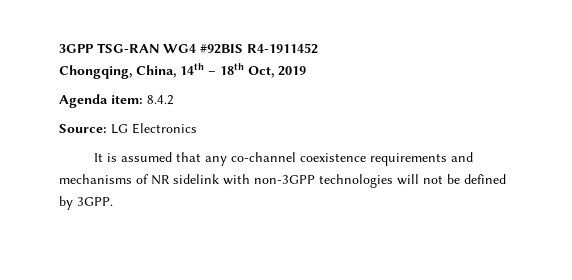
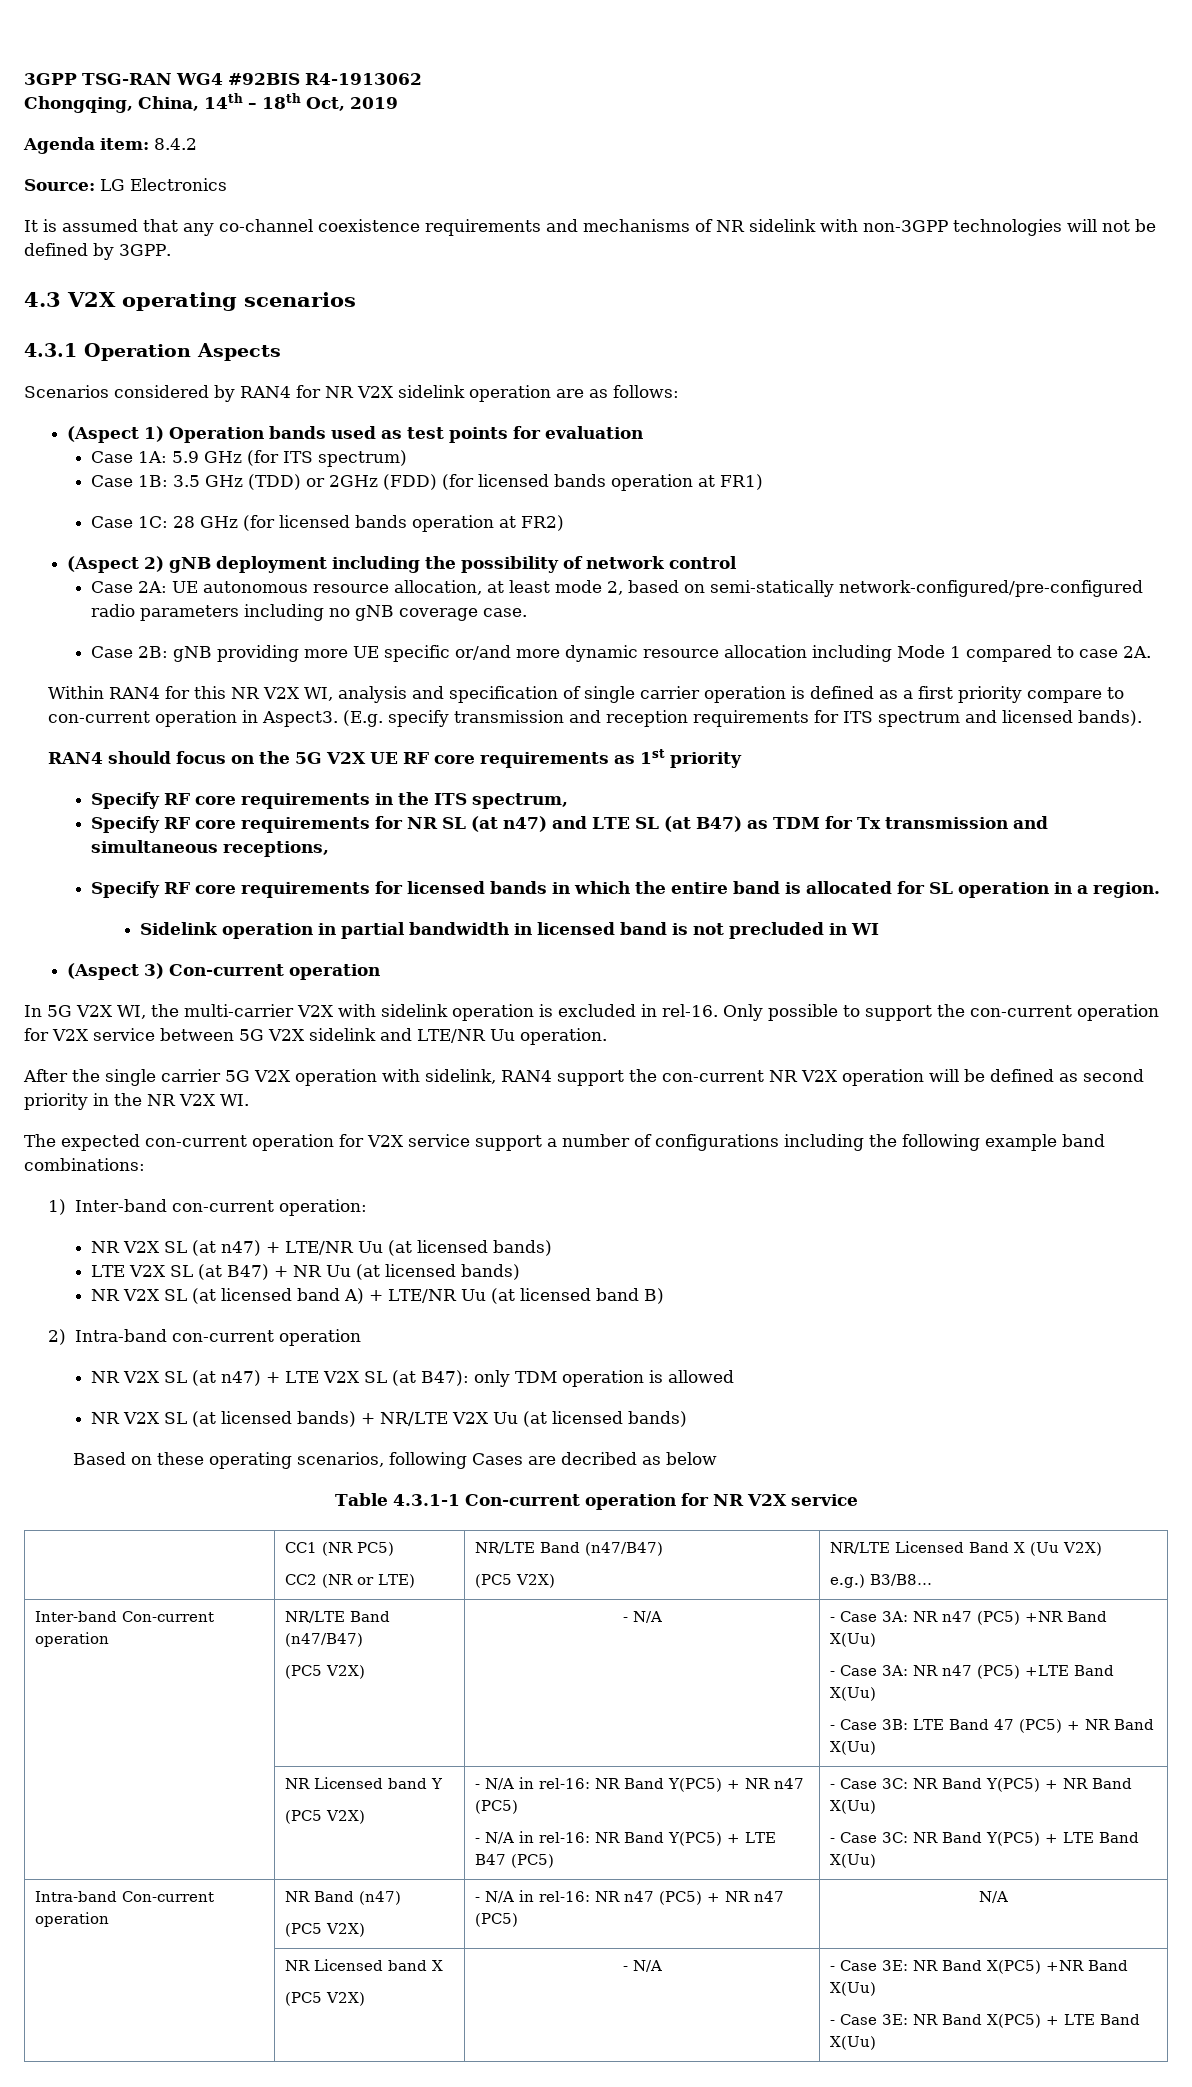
[247,43,318,54] R4-1911452 -> [305,73,422,85] R4-1913062
(113, 201) none -> [24,292,356,311] [24,343,281,361] [24,385,679,402] [66,426,643,443] [91,450,408,467] [91,474,764,491] [91,515,565,532] [66,556,737,573] [91,580,1144,597] [91,604,528,621] [91,645,1152,662] [48,686,1125,703] [48,710,1143,727] [48,749,743,768] [91,792,569,809] [91,816,1049,833] [91,840,330,857] [91,881,1161,898] [139,922,879,939] [66,963,380,980] [24,1004,1159,1021] [24,1028,607,1045] [23,1069,1144,1086] [24,1093,249,1110] [24,1134,1105,1151] [24,1158,145,1171] [48,1199,367,1216] [91,1240,553,1256] [91,1264,521,1280] [91,1288,665,1304] [48,1329,361,1346] [91,1370,735,1387] [91,1411,688,1427] [72,1452,717,1469] [334,1493,858,1510] [284,1542,394,1556] [284,1574,415,1588] [474,1542,663,1556] [474,1574,555,1588] [829,1541,1102,1556] [829,1574,932,1588] [34,1611,214,1622] [34,1632,109,1647] [284,1611,390,1623] [284,1633,363,1647] [284,1665,365,1679] [622,1611,662,1623] [829,1611,1107,1625] [829,1633,876,1647] [829,1665,1114,1679] [829,1687,876,1701] [829,1719,1154,1733] [829,1741,876,1755] [284,1777,443,1789] [284,1810,365,1824] [474,1777,804,1792] [474,1800,518,1814] [474,1831,776,1846] [474,1854,554,1868] [829,1778,1132,1792] [829,1800,876,1814] [829,1832,1139,1846] [829,1854,876,1868] [34,1891,214,1902] [34,1912,109,1927] [284,1891,401,1905] [284,1923,365,1937] [474,1890,784,1905] [474,1913,518,1927] [979,1891,1008,1903] [284,1959,443,1971] [284,1992,365,2006] [622,1960,662,1972] [829,1960,1128,1974] [829,1982,876,1996] [829,2014,1140,2028] [829,2036,876,2050] // 4.3 V2X operating scenarios // 4.3.1 Operation Aspects // Scenarios considered by RAN4 for NR V2X sidelink operation are as follows: // (Aspect 1) Operation bands used as test points for evaluation // Case 1A: 5.9 GHz (for ITS spectrum) // Case 1B: 3.5 GHz (TDD) or 2GHz (FDD) (for licensed bands operation at FR1) // Case 1C: 28 GHz (for licensed bands operation at FR2) // (Aspect 2) gNB deployment including the possibility of network control // Case 2A: UE autonomous resource allocation, at least mode 2, based on semi-statically network-configured/pre-configured radio parameters including no gNB coverage case. // Case 2B: gNB providing more UE specific or/and more dynamic resource allocation including Mode 1 compared to case 2A. // Within RAN4 for this NR V2X WI, analysis and specification of single carrier operation is defined as a first priority compare to con-current operation in Aspect3. (E.g. specify transmission and reception requirements for ITS spectrum and licensed bands). // RAN4 should focus on the 5G V2X UE RF core requirements as 1st priority // Specify RF core requirements in the ITS spectrum, // Specify RF core requirements for NR SL (at n47) and LTE SL (at B47) as TDM for Tx transmission and simultaneous receptions, // Specify RF core requirements for licensed bands in which the entire band is allocated for SL operation in a region. // Sidelink operation in partial bandwidth in licensed band is not precluded in WI // (Aspect 3) Con-current operation // In 5G V2X WI, the multi-carrier V2X with sidelink operation is excluded in rel-16. Only possible to support the con-current operation for V2X service between 5G V2X sidelink and LTE/NR Uu operation. // After the single carrier 5G V2X operation with sidelink, RAN4 support the con-current NR V2X operation will be defined as second priority in the NR V2X WI. // The expected con-current operation for V2X service support a number of configurations including the following example band combinations: // 1) Inter-band con-current operation: // NR V2X SL (at n47) + LTE/NR Uu (at licensed bands) // LTE V2X SL (at B47) + NR Uu (at licensed bands) // NR V2X SL (at licensed band A) + LTE/NR Uu (at licensed band B) // 2) Intra-band con-current operation // NR V2X SL (at n47) + LTE V2X SL (at B47): only TDM operation is allowed // NR V2X SL (at licensed bands) + NR/LTE V2X Uu (at licensed bands) // Based on these operating scenarios, following Cases are decribed as below // Table 4.3.1-1 Con-current operation for NR V2X service // | CC1 (NR PC5) // CC2 (NR or LTE) | NR/LTE Band (n47/B47) // (PC5 V2X) | NR/LTE Licensed Band X (Uu V2X) // e.g.) B3/B8… // Inter-band Con-current operation | NR/LTE Band (n47/B47) // (PC5 V2X) | - N/A | - Case 3A: NR n47 (PC5) +NR Band X(Uu) // - Case 3A: NR n47 (PC5) +LTE Band X(Uu) // - Case 3B: LTE Band 47 (PC5) + NR Band X(Uu) // | NR Licensed band Y // (PC5 V2X) | - N/A in rel-16: NR Band Y(PC5) + NR n47 (PC5) // - N/A in rel-16: NR Band Y(PC5) + LTE B47 (PC5) | - Case 3C: NR Band Y(PC5) + NR Band X(Uu) // - Case 3C: NR Band Y(PC5) + LTE Band X(Uu) // Intra-band Con-current operation | NR Band (n47) // (PC5 V2X) | - N/A in rel-16: NR n47 (PC5) + NR n47 (PC5) | N/A // | NR Licensed band X // (PC5 V2X) | - N/A | - Case 3E: NR Band X(PC5) +NR Band X(Uu) // - Case 3E: NR Band X(PC5) + LTE Band X(Uu)

